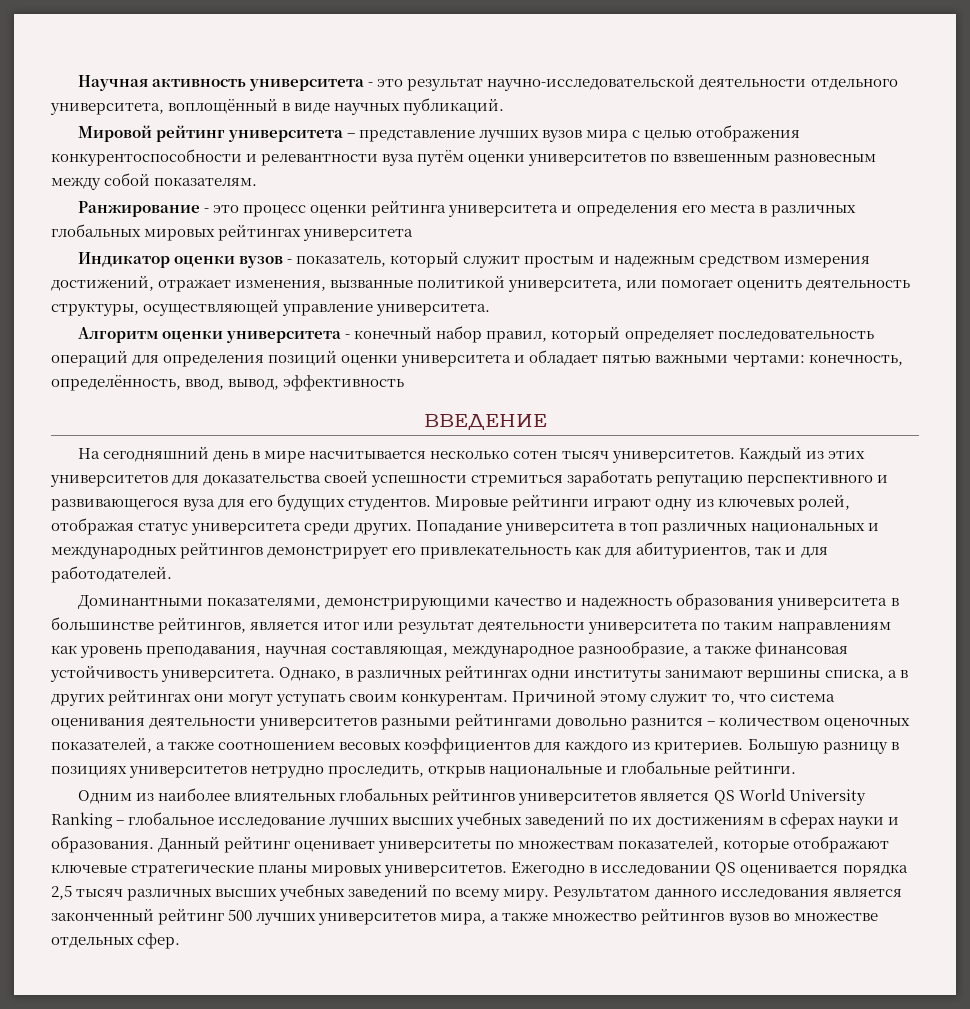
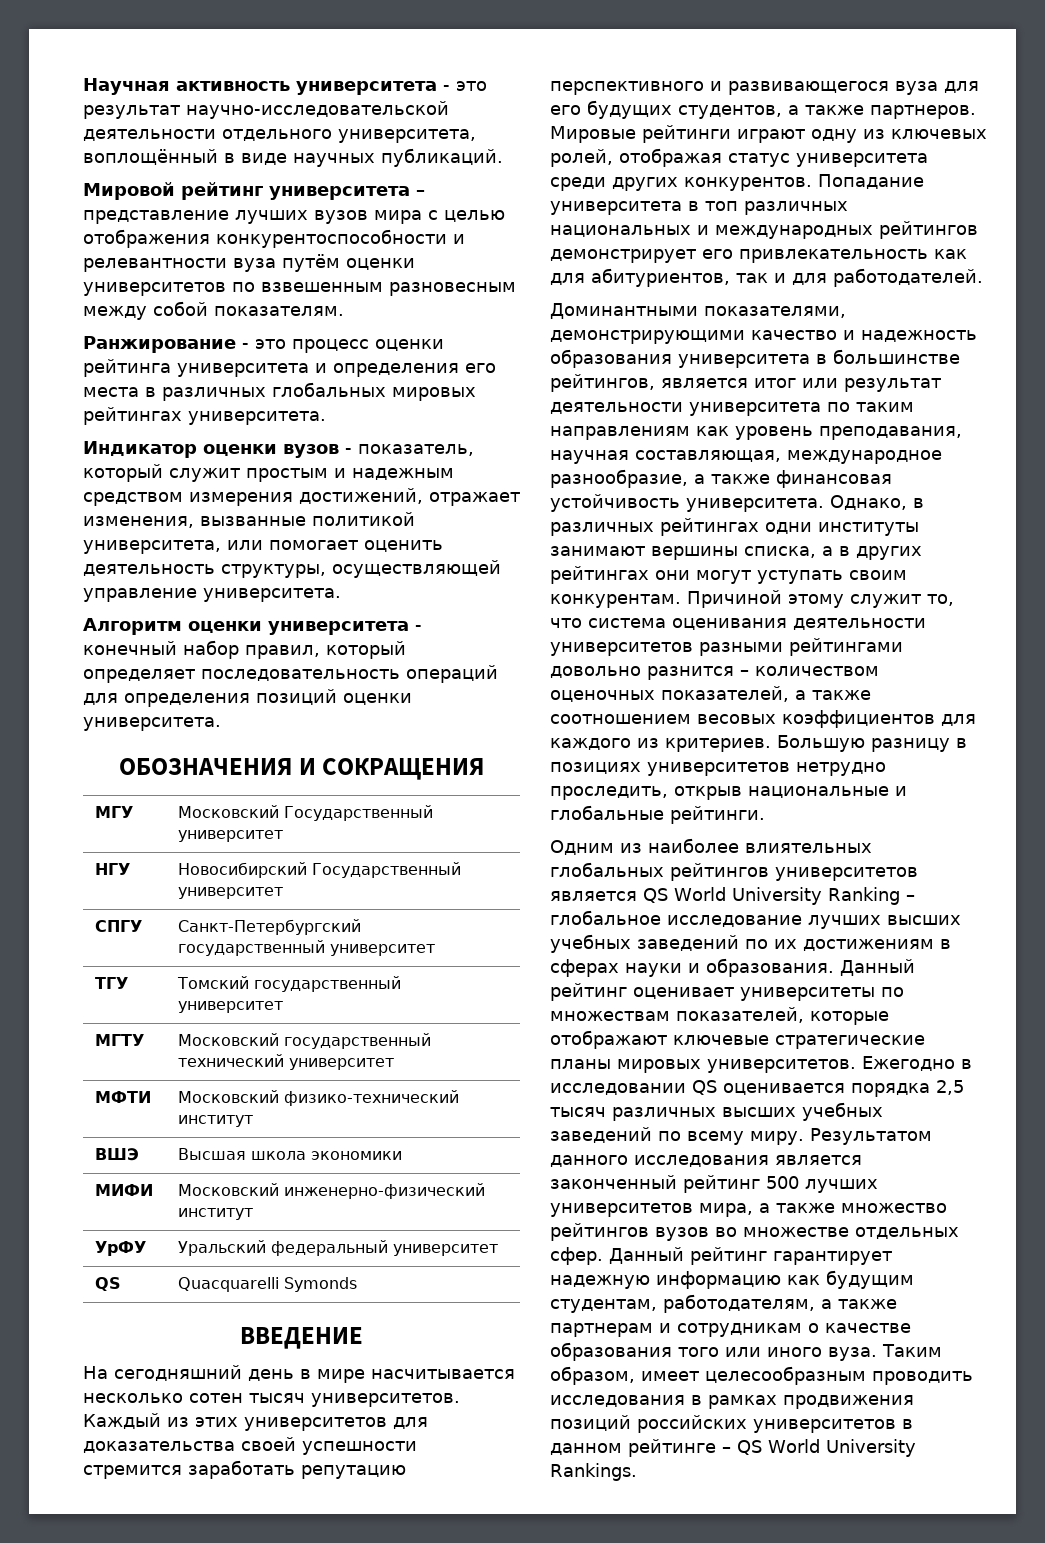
[303,229,414,241] университета -> [188,411,326,425] университета.
[401,350,903,367] [51,375,405,391] университета и обладает пятью важными чертами: конечность, определённость, ввод, вывод, эффективность -> [83,717,221,731] [118,758,485,780] [95,806,134,818] [178,805,434,821] [178,830,284,842] [95,863,131,875] [178,862,462,878] [178,887,284,899] [95,920,143,932] [178,919,362,935] [178,940,436,956] [95,977,129,989] [177,976,402,992] [178,1001,284,1013] [95,1034,145,1046] [178,1033,432,1049] [178,1054,395,1070] [95,1091,152,1103] [178,1090,460,1106] [178,1115,254,1127] [95,1148,140,1161] [178,1148,403,1160] [95,1184,154,1196] [178,1183,486,1199] [178,1208,254,1220] [95,1241,147,1256] [178,1240,499,1256] [95,1277,122,1291] [178,1277,358,1292] университета. // ОБОЗНАЧЕНИЯ И СОКРАЩЕНИЯ // МГУ | Московский Государственный университет // НГУ | Новосибирский Государственный университет // СПГУ | Санкт-Петербургский государственный университет // ТГУ | Томский государственный университет // МГТУ | Московский государственный технический университет // МФТИ | Московский физико-технический институт // ВШЭ | Высшая школа экономики // МИФИ | Московский инженерно-физический институт // УрФУ | Уральский федеральный университет // QS | Quacquarelli Symonds
[471,475,564,487] стремиться -> [83,1465,182,1479] стремится
[348,499,432,511] студентов. -> [678,105,976,119] студентов, а также партнеров.
[354,523,413,535] других. -> [612,177,812,191] других конкурентов.
(181, 941) none -> [609,1247,892,1265] [550,1270,914,1289] [550,1294,897,1313] [550,1323,911,1337] [550,1342,942,1361] [550,1366,973,1385] [550,1395,914,1409] [550,1415,913,1433] [550,1439,916,1457] [550,1463,637,1481] Данный рейтинг гарантирует надежную информацию как будущим студентам, работодателям, а также партнерам и сотрудникам о качестве образования того или иного вуза. Таким образом, имеет целесообразным проводить исследования в рамках продвижения позиций российских университетов в данном рейтинге – QS World University Rankings.

